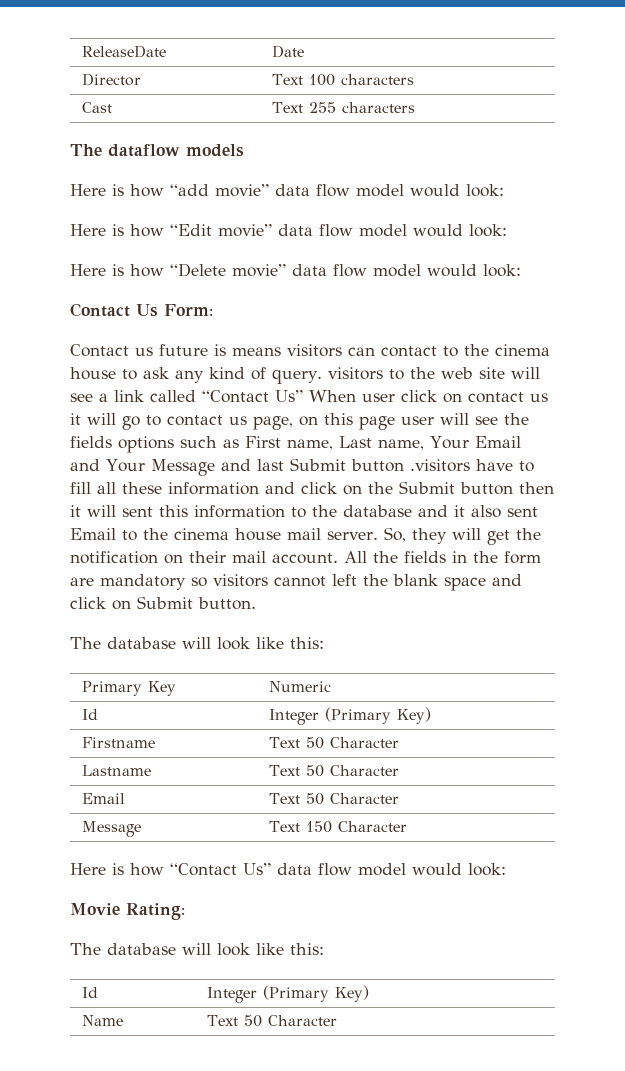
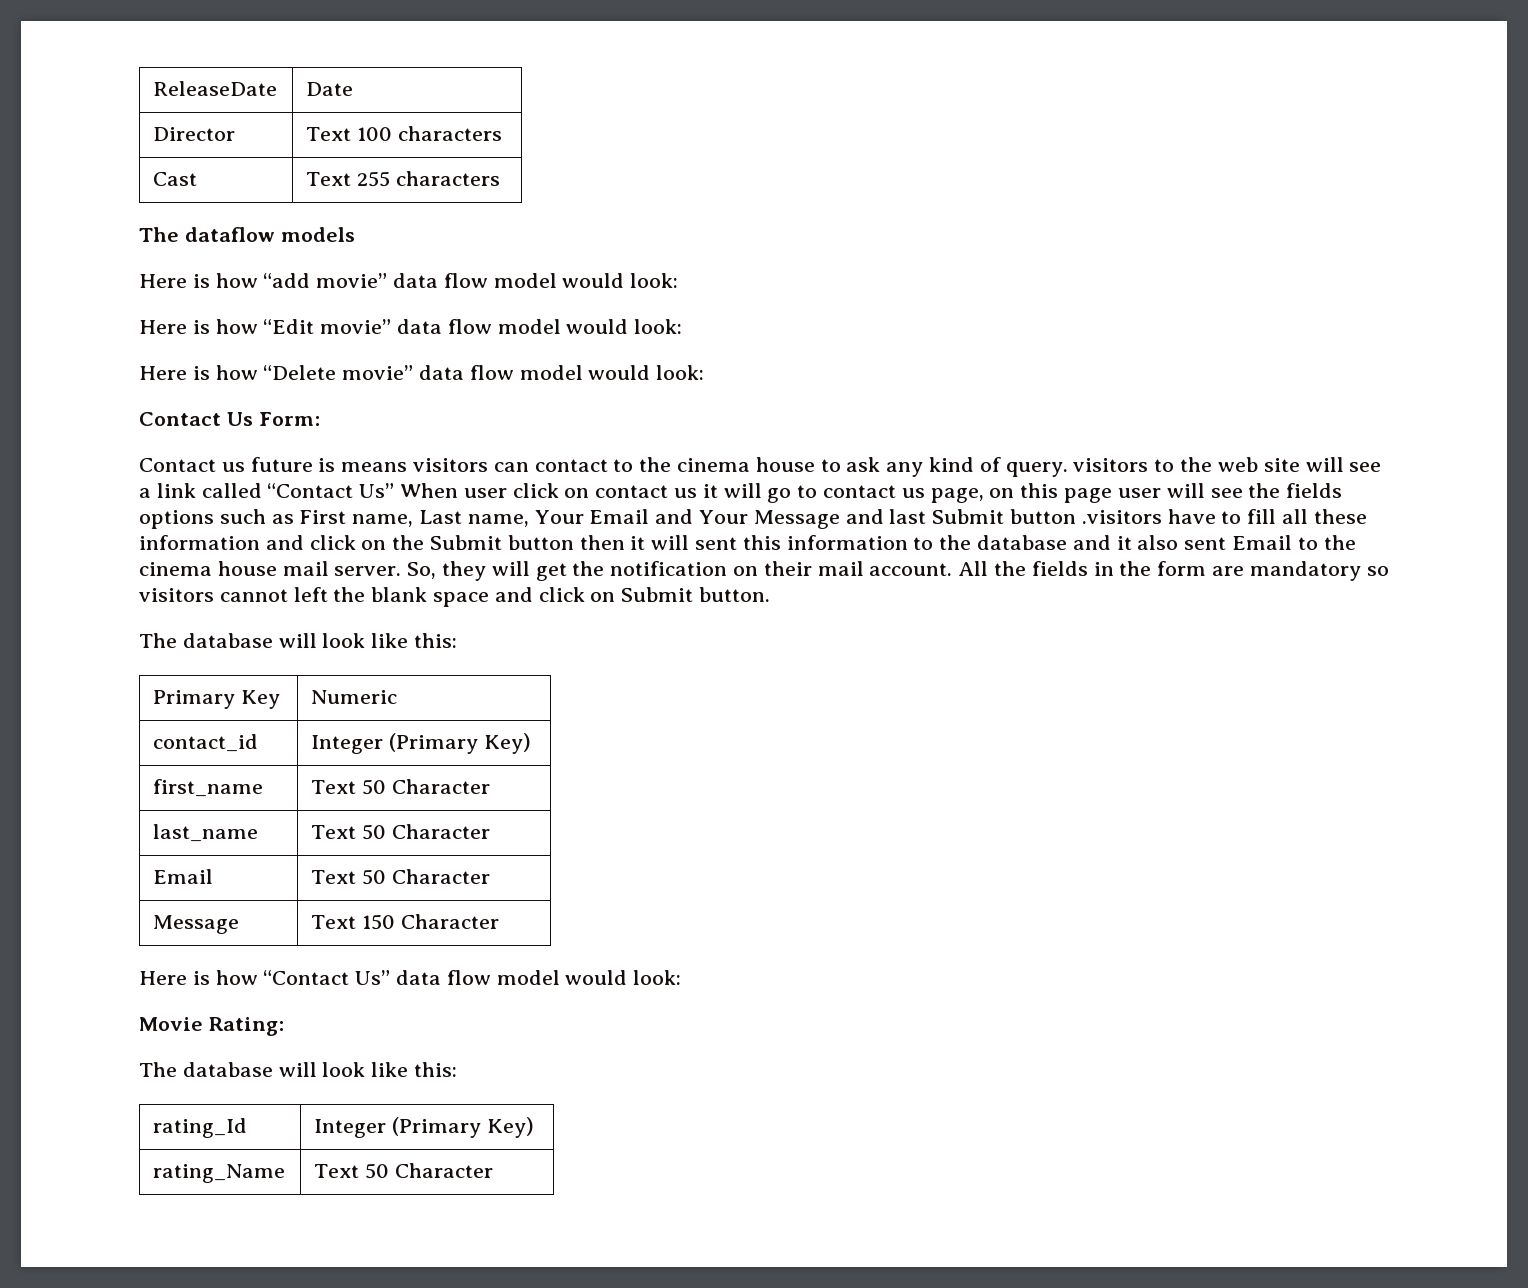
[81,709,98,720] [268,707,431,725] [81,737,155,748] [268,737,399,749] [81,765,151,776] Id | Integer (Primary Key) // Firstname | Text 50 Character // Lastname -> [153,734,259,752] [311,733,531,754] [153,779,264,797] [311,779,490,795] [153,824,259,842] contact_id | Integer (Primary Key) // first_name | Text 50 Character // last_name
[81,987,98,998] [206,985,369,1003] [81,1015,123,1026] Id | Integer (Primary Key) // Name -> [153,1118,248,1138] [314,1117,534,1138] [153,1164,286,1183] rating_Id | Integer (Primary Key) // rating_Name

